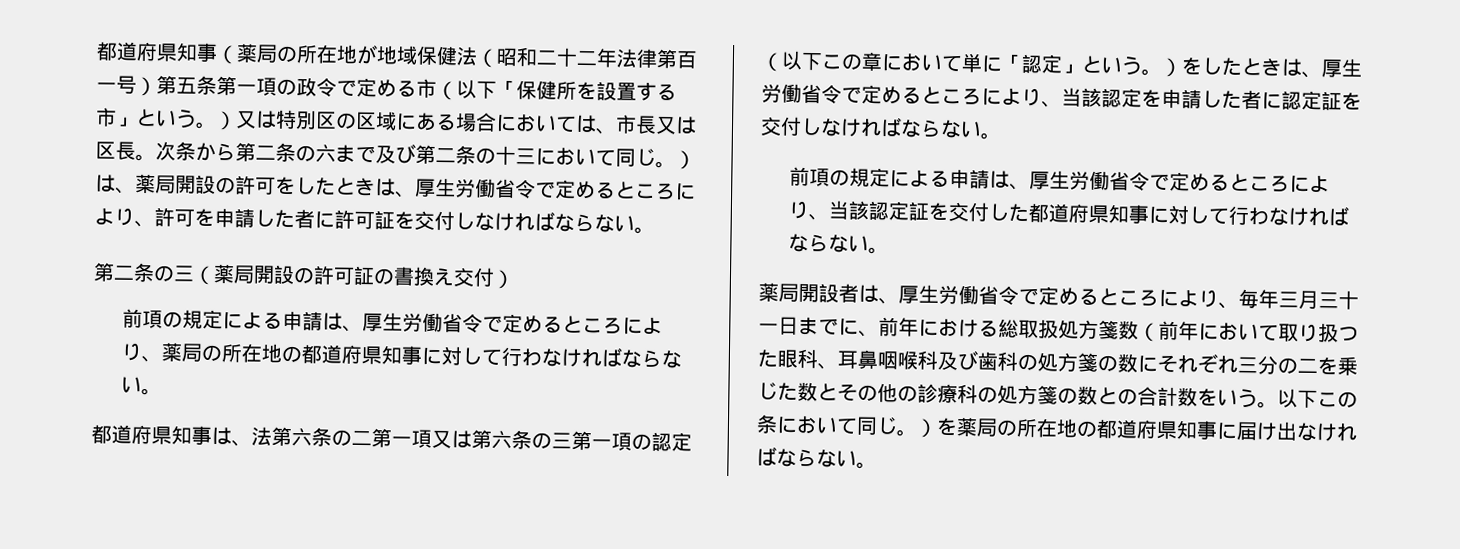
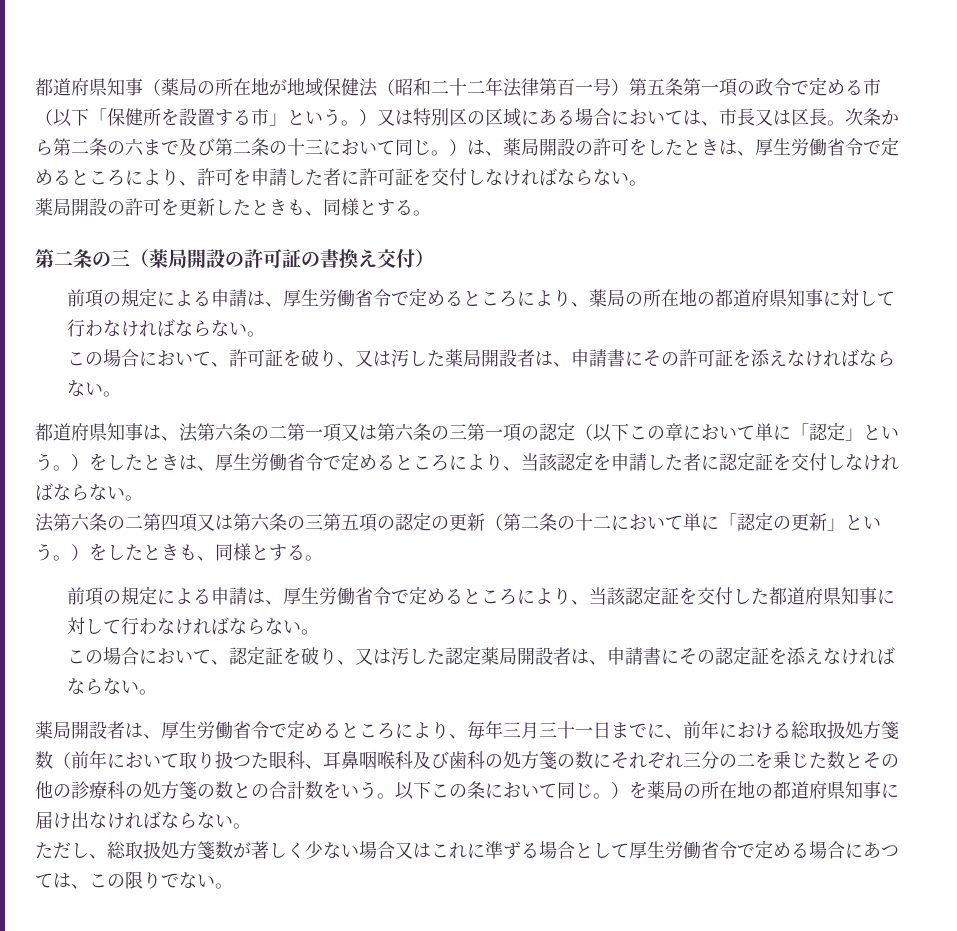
(655, 230) none -> [35,198,431,216] // 薬局開設の許可を更新したときも、同様とする。
(163, 391) none -> [66,349,895,367] [66,380,121,397] // この場合において、許可証を破り、又は汚した薬局開設者は、申請書にその許可証を添えなければならない。
(1001, 136) none -> [35,512,881,532] [35,543,323,561] // 法第六条の二第四項又は第六条の三第五項の認定の更新（第二条の十二において単に「認定の更新」という。）をしたときも、同様とする。
(890, 250) none -> [66,646,895,665] [66,678,157,695] // この場合において、認定証を破り、又は汚した認定薬局開設者は、申請書にその認定証を添えなければならない。
(877, 465) none -> [35,840,899,860] [35,871,233,889] // ただし、総取扱処方箋数が著しく少ない場合又はこれに準ずる場合として厚生労働省令で定める場合にあつては、この限りでない。

